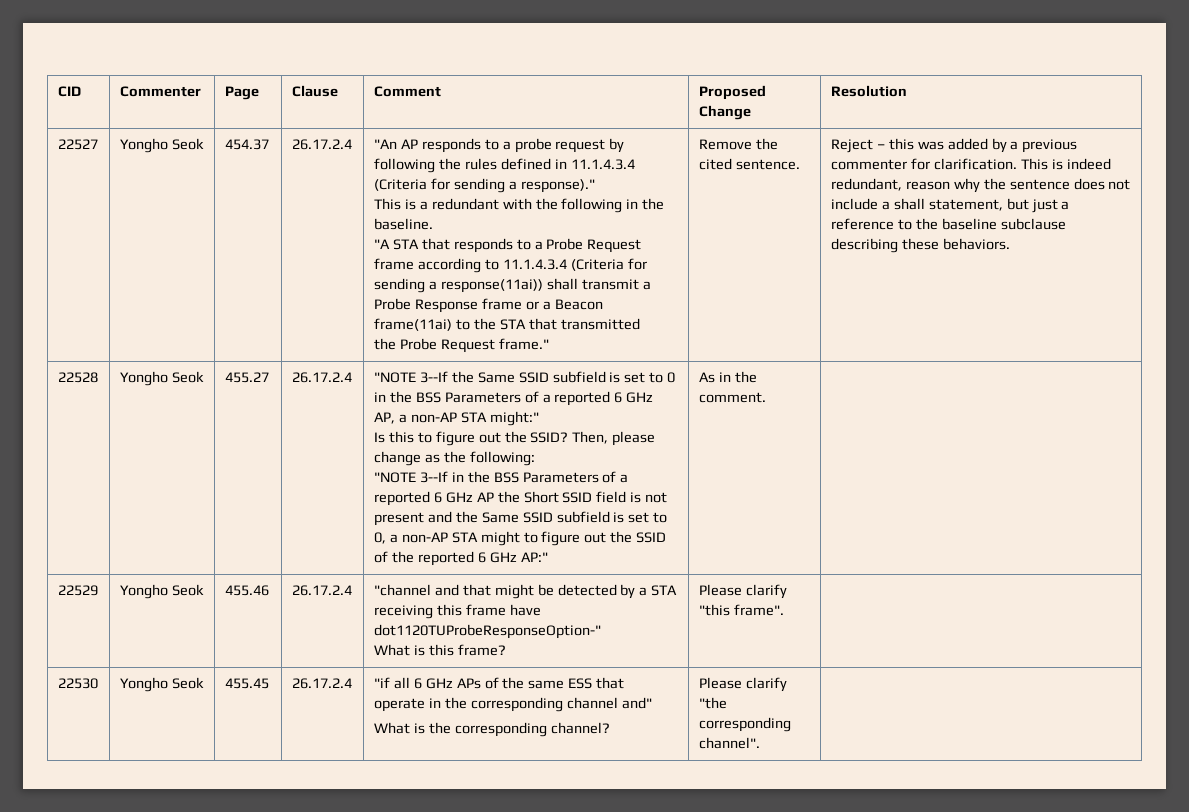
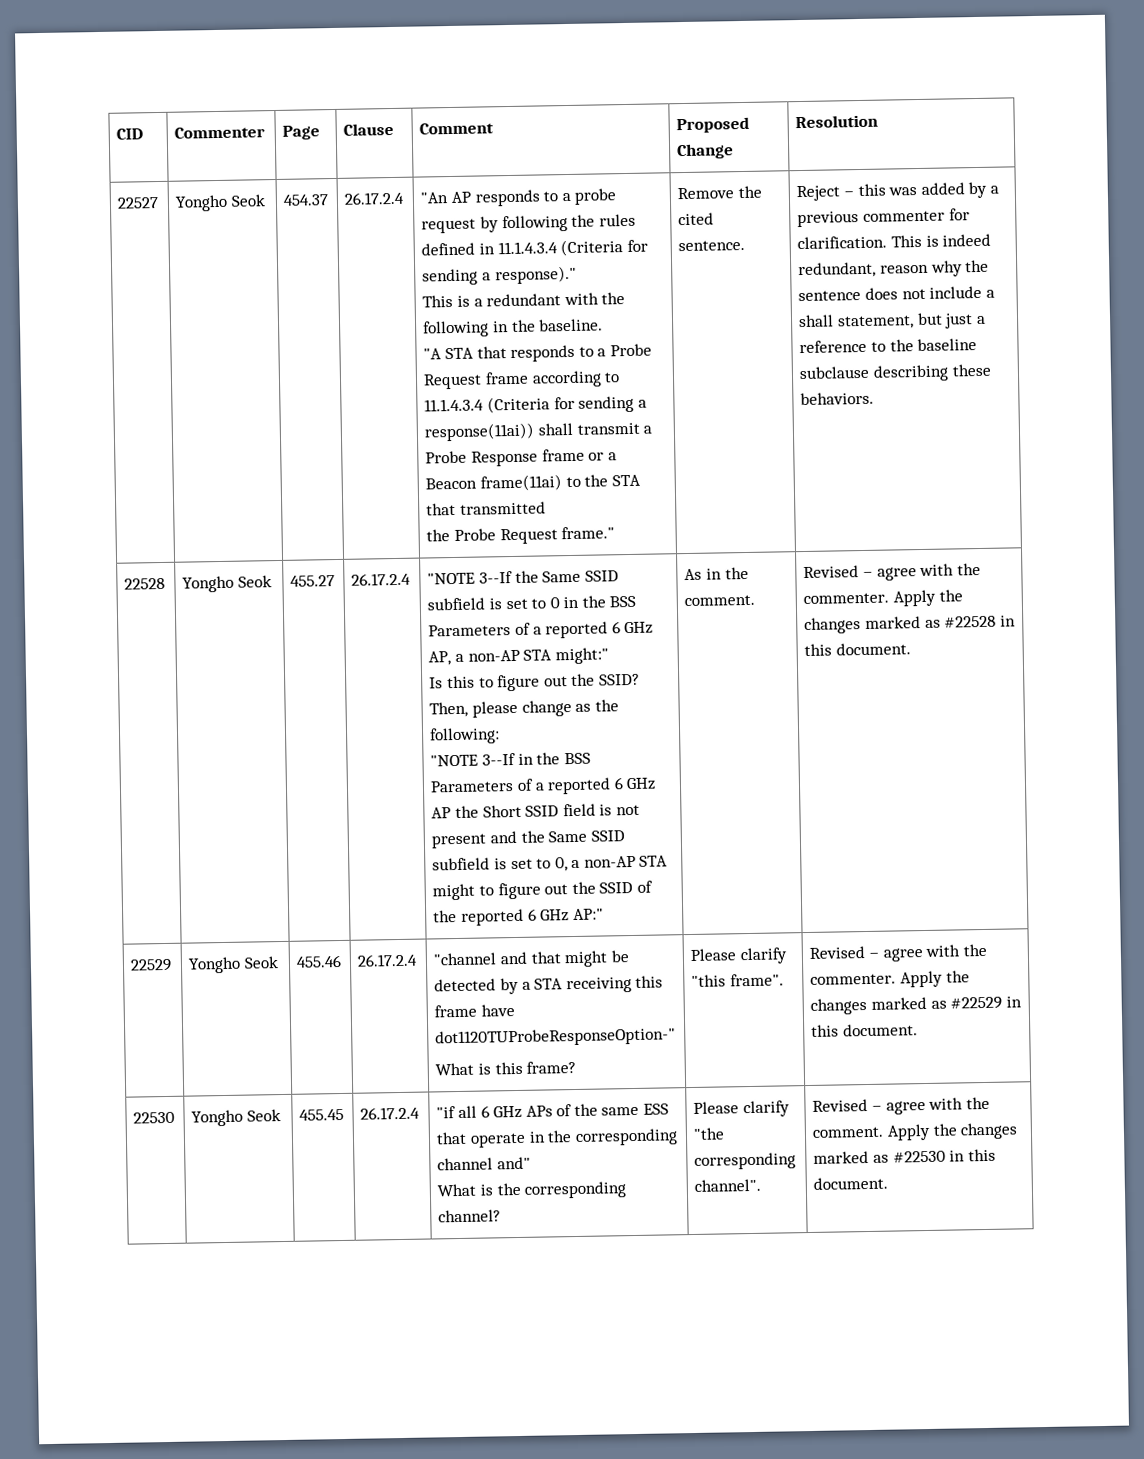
(766, 397) none -> [803,562,981,581] [803,589,963,607] [804,615,1016,635] [804,642,911,657] Revised – agree with the commenter. Apply the changes marked as #22528 in this document.
(784, 610) none -> [809,943,987,962] [810,970,970,988] [810,996,1022,1015] [811,1023,918,1037] Revised – agree with the commenter. Apply the changes marked as #22529 in this document.
(760, 743) none -> [812,1096,990,1115] [812,1122,1019,1141] [813,1148,996,1164] [813,1176,889,1190] Revised – agree with the comment. Apply the changes marked as #22530 in this document.

